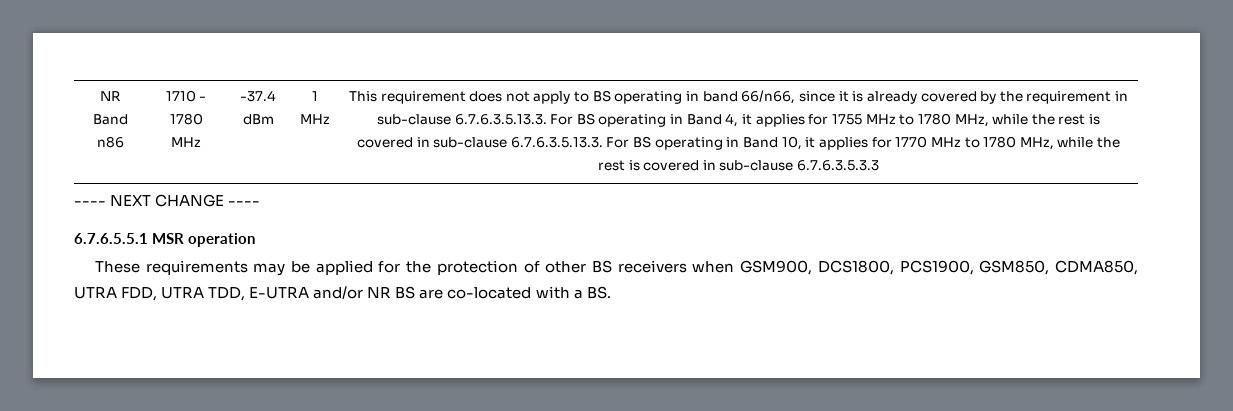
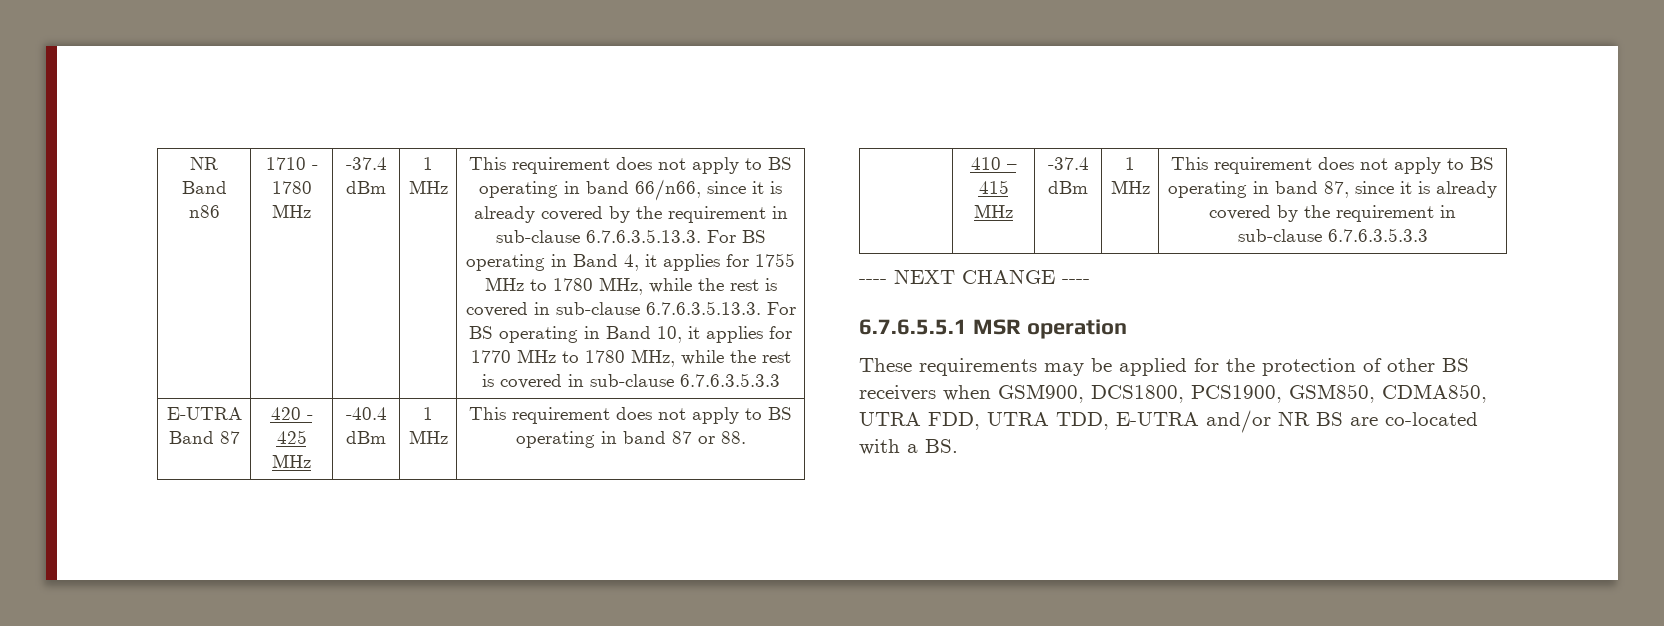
(880, 165) none -> [166,407,242,420] [168,431,240,444] [270,407,313,420] [276,430,307,444] [272,454,311,468] [345,407,387,420] [346,431,386,444] [423,407,433,420] [408,430,448,444] [469,407,793,424] [515,431,746,448] [970,157,1017,170] [978,180,1009,194] [974,204,1013,218] [1047,157,1089,170] [1048,181,1088,194] [1125,157,1135,170] [1110,180,1150,194] [1171,157,1494,174] [1168,181,1497,198] [1209,205,1456,222] [1237,228,1428,242] // E-UTRA Band 87 | 420 - 425 MHz | -40.4 dBm | 1 MHz | This requirement does not apply to BS operating in band 87 or 88. // | 410 – 415 MHz | -37.4 dBm | 1 MHz | This requirement does not apply to BS operating in band 87, since it is already covered by the requirement in sub-clause 6.7.6.3.5.3.3

